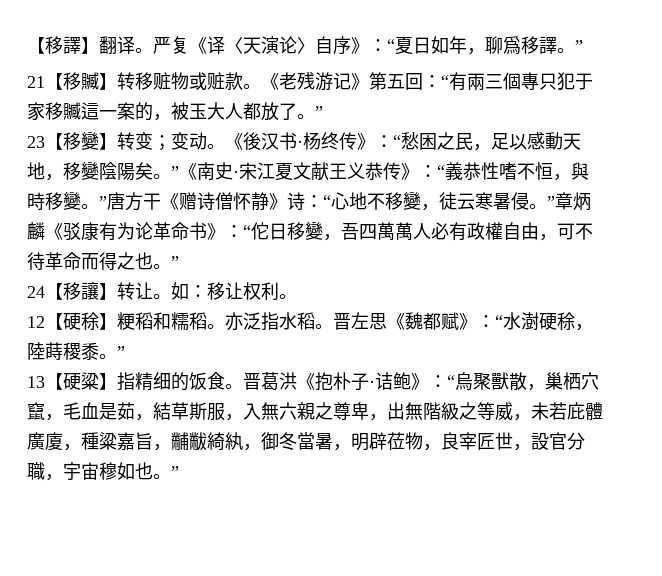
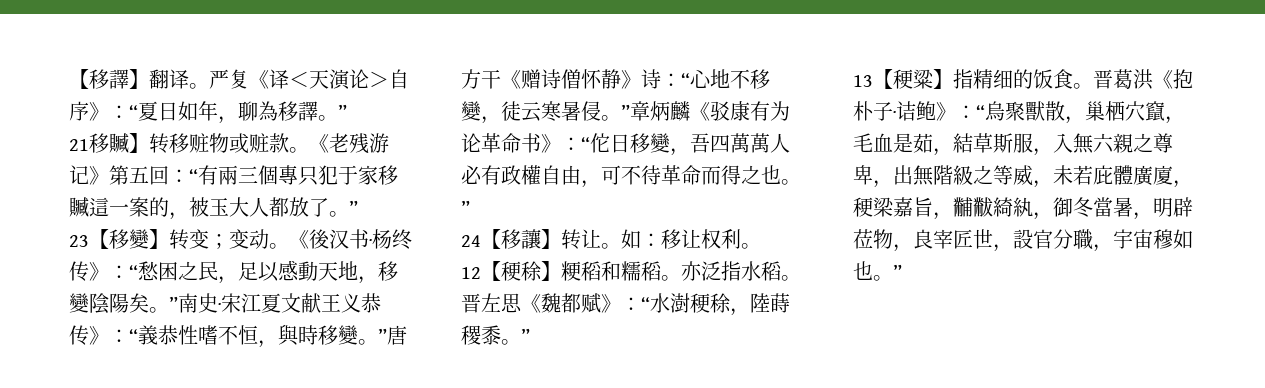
[225,36,315,54] 〈天演论〉 -> [289,69,389,90] ＜天演论＞
[503,36,521,55] 爲 -> [258,101,278,121] 為
[45,73,63,90] 【 -> (89, 145) none
[179,163,197,180] 《 -> (178, 303) none
[63,313,81,330] 硬 -> [501,261,521,281] 稉
[539,313,557,330] 硬 -> [690,293,710,313] 稉
[63,373,81,390] 硬 -> [893,69,913,89] 稉
[81,432,117,450] 種粱 -> [853,197,894,217] 稉梁

